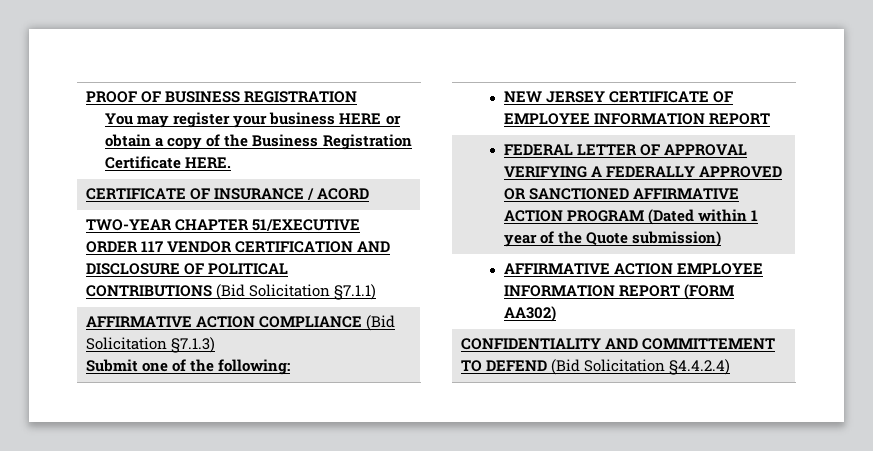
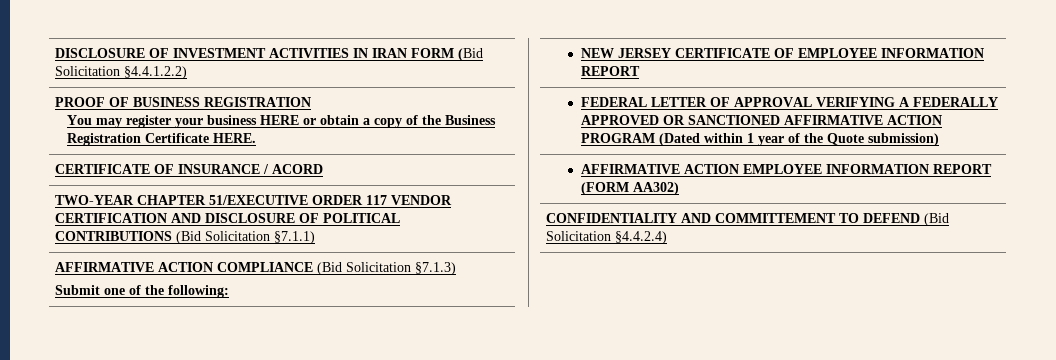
(86, 97) none -> [55,48,484,61] [55,66,188,79] DISCLOSURE OF INVESTMENT ACTIVITIES IN IRAN FORM (Bid Solicitation §4.4.1.2.2) //

